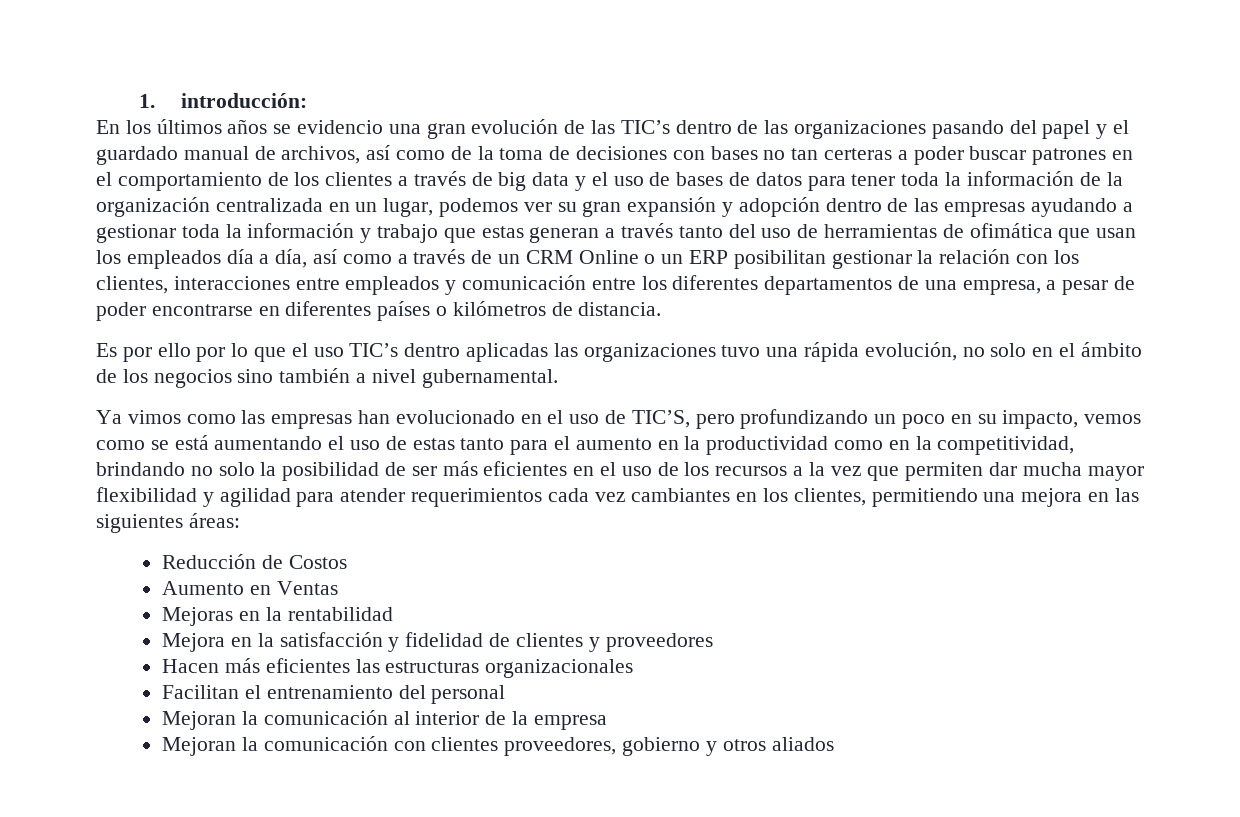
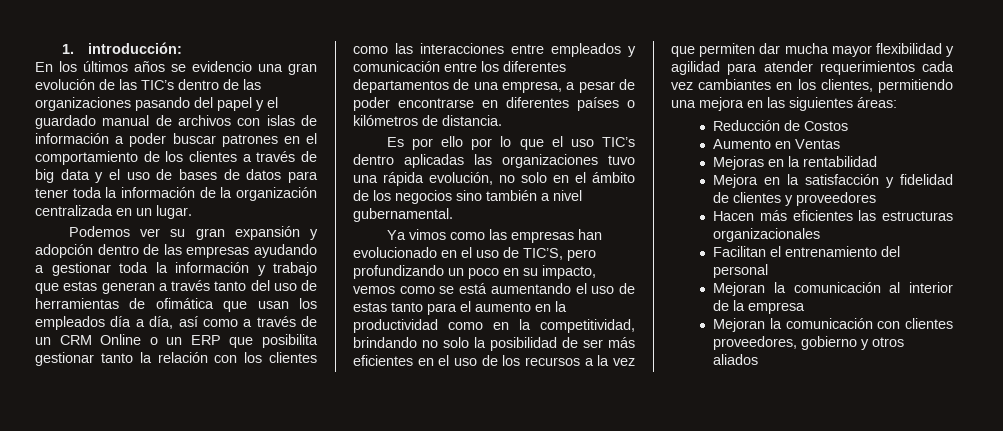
[281,145,893,164] archivos, así como de la toma de decisiones con bases no tan certeras -> [178,115,317,126] [35,133,109,144] archivos con islas de información
[383,198,519,217] lugar, podemos -> [156,205,192,219] [68,226,130,237] lugar. // Podemos
[733,250,912,269] posibilitan gestionar -> [229,334,318,348] [35,352,133,366] que posibilita gestionar tanto
[96,276,168,294] clientes, -> [269,352,317,363] [353,43,413,54] clientes como las

